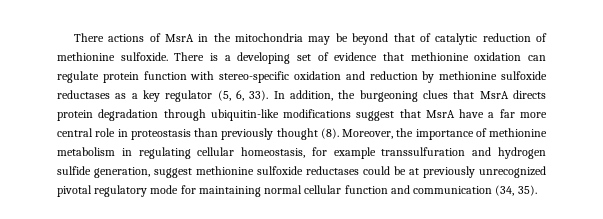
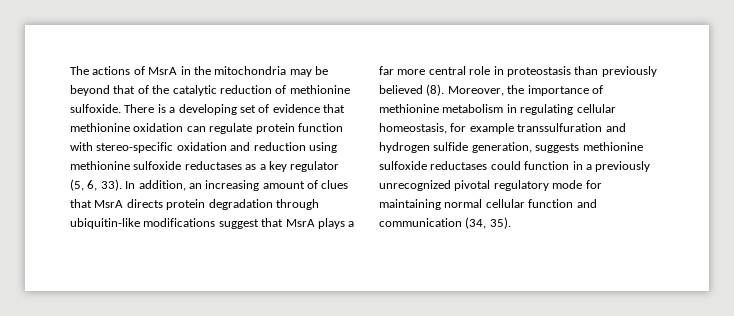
[73,33,104,42] There -> [70,66,89,75] The
(431, 37) none -> [152,85,170,94] the
[422,71,435,83] by -> [308,142,337,153] using
[338,90,418,102] the burgeoning -> [188,180,318,191] an increasing amount of
[459,109,485,118] have -> [317,218,345,229] plays
[276,128,318,140] thought -> [379,85,423,94] believed
[154,168,192,178] suggest -> [535,143,580,153] suggests
[394,166,419,175] be at -> [524,161,592,170] function in a

